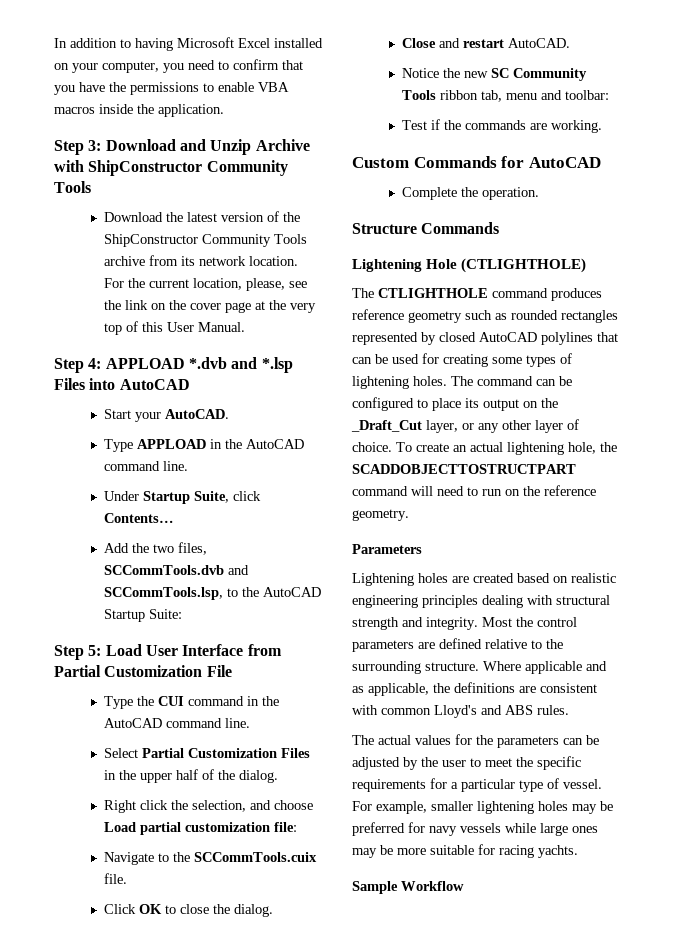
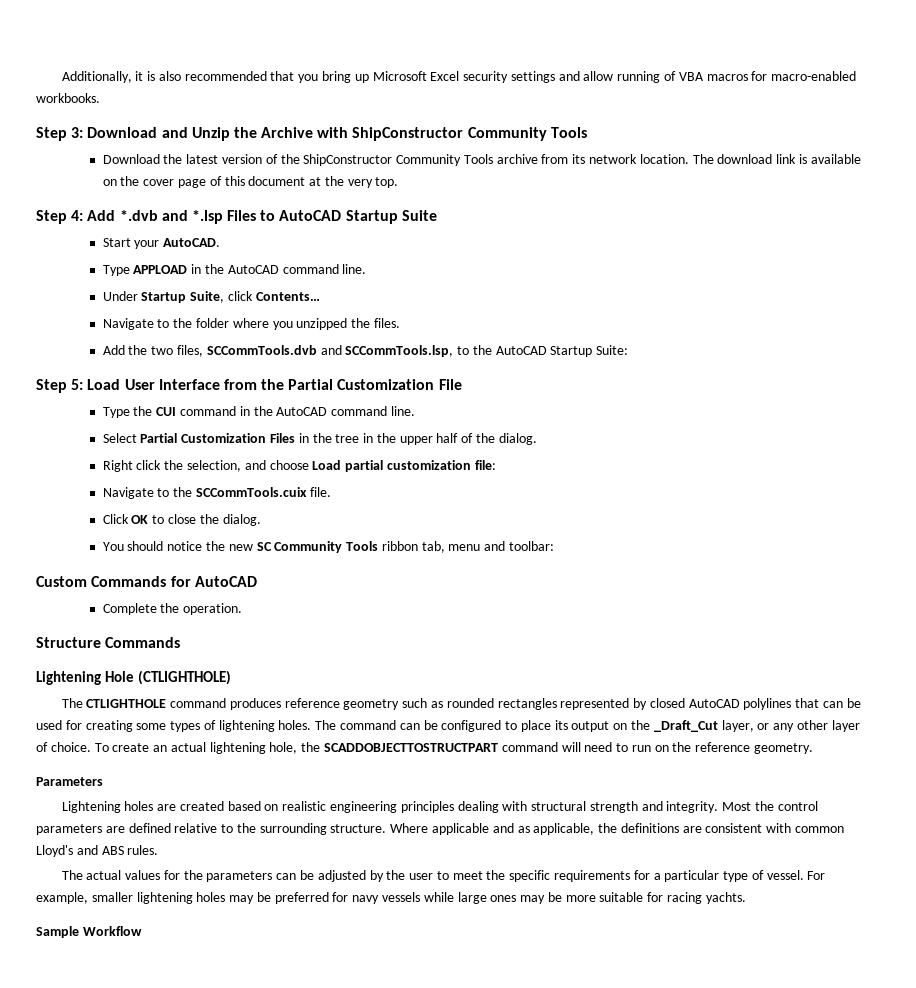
[54,37,323,51] [54,59,303,73] [54,82,289,95] [54,104,224,117] In addition to having Microsoft Excel installed on your computer, you need to confirm that you have the permissions to enable VBA macros inside the application. -> [61,71,857,83] [36,93,100,103] Additionally, it is also recommended that you bring up Microsoft Excel security settings and allow running of VBA macros for macro-enabled workbooks.
(252, 147) none -> [233,127,257,138] the
[104,278,308,291] [104,300,317,313] [104,321,246,335] For the current location, please, see the link on the cover page at the very top of this User Manual. -> [692,154,861,164] [102,176,399,188] The download link is available on the cover page of this document at the very top.
[105,358,185,369] APPLOAD -> [87,210,116,221] Add
[89,378,190,390] into AutoCAD -> [260,210,437,224] to AutoCAD Startup Suite
(175, 518) none -> [102,318,400,330] // Navigate to the folder where you unzipped the files.
(282, 650) none -> [261,379,285,390] the
(137, 775) none -> [335,433,396,443] tree in the
[402,38,571,48] [402,68,440,78] Close and restart AutoCAD. // Notice -> [102,541,203,551] You should notice
[402,119,603,133] // Test if the commands are working. -> (555, 546) none

